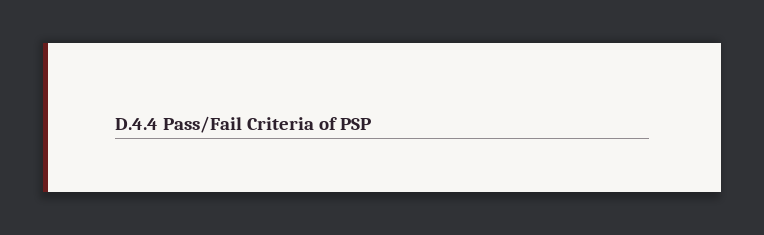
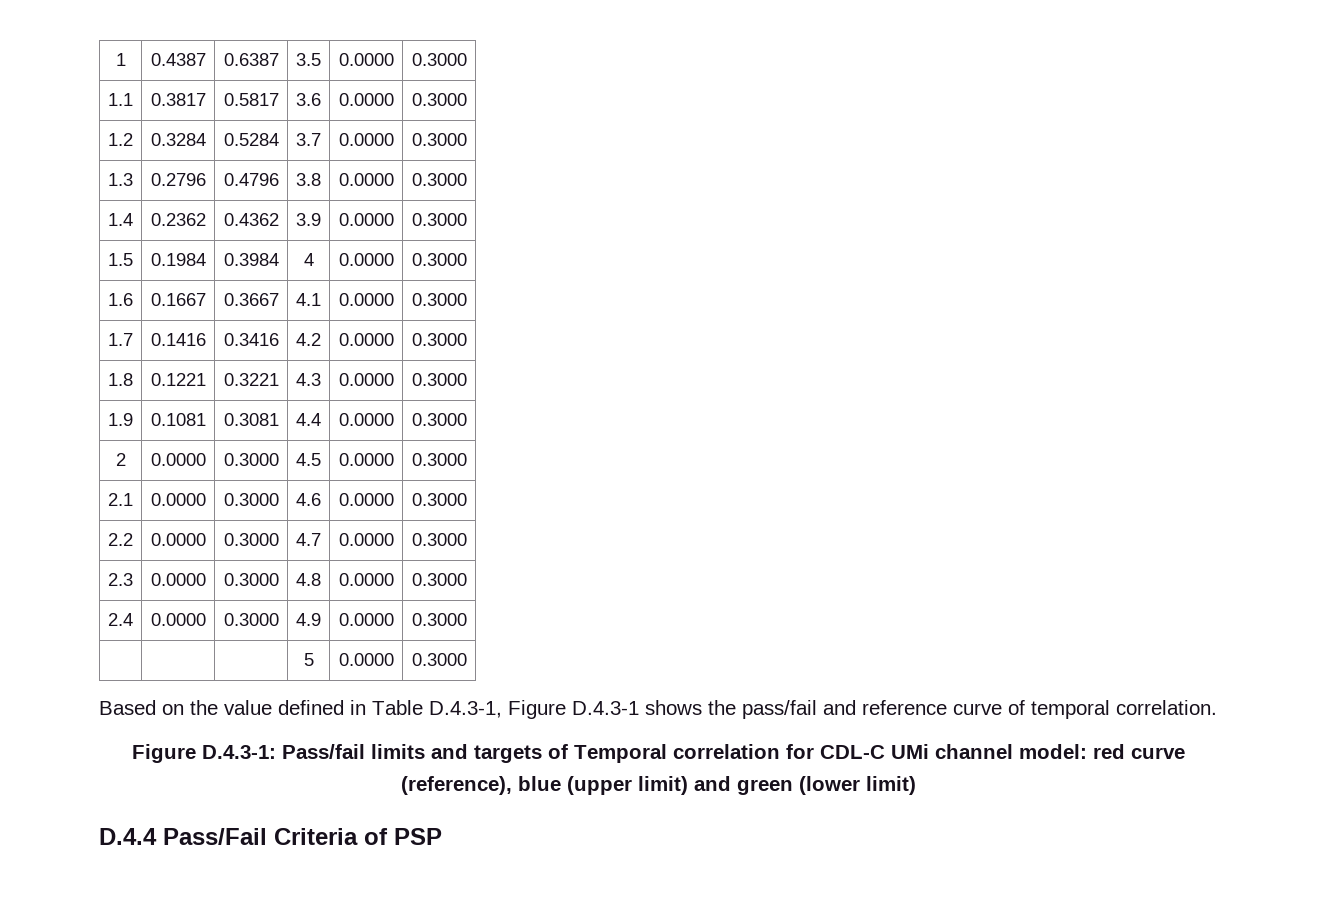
(115, 124) none -> [115,53,126,66] [150,53,206,66] [223,53,279,66] [296,53,321,66] [338,53,394,66] [411,53,467,66] [108,93,133,106] [150,93,206,106] [223,93,279,106] [296,93,321,106] [338,93,394,106] [411,93,467,106] [108,133,133,146] [150,133,206,146] [223,133,279,146] [296,133,321,146] [338,133,394,146] [411,133,467,146] [108,173,133,186] [150,173,206,186] [223,173,279,186] [296,173,321,186] [338,173,394,186] [411,173,467,186] [108,213,133,226] [150,213,206,226] [223,213,279,226] [296,213,321,226] [338,213,394,226] [411,213,467,226] [108,253,133,266] [150,253,206,266] [223,253,279,266] [303,253,314,266] [338,253,394,266] [411,253,467,266] [108,293,133,306] [150,293,206,306] [223,293,279,306] [296,293,321,306] [338,293,394,306] [411,293,467,306] [108,333,133,346] [150,333,206,346] [223,333,279,346] [296,333,321,346] [338,333,394,346] [411,333,467,346] [108,373,133,386] [150,373,206,386] [223,373,279,386] [296,373,321,386] [338,373,394,386] [411,373,467,386] [108,413,133,426] [150,413,206,426] [223,413,279,426] [296,413,321,426] [338,413,394,426] [411,413,467,426] [115,453,126,466] [150,453,206,466] [223,453,279,466] [296,453,321,466] [338,453,394,466] [411,453,467,466] [108,493,133,506] [150,493,206,506] [223,493,279,506] [296,493,321,506] [338,493,394,506] [411,493,467,506] [108,533,133,546] [150,533,206,546] [223,533,279,546] [296,533,321,546] [338,533,394,546] [411,533,467,546] [108,573,133,586] [150,573,206,586] [223,573,279,586] [296,573,321,586] [338,573,394,586] [411,573,467,586] [108,613,133,626] [150,613,206,626] [223,613,279,626] [296,613,321,626] [338,613,394,626] [411,613,467,626] [303,653,314,666] [338,653,394,666] [411,653,467,666] [99,700,1217,719] [132,744,1185,763] [401,776,916,795] 1 | 0.4387 | 0.6387 | 3.5 | 0.0000 | 0.3000 // 1.1 | 0.3817 | 0.5817 | 3.6 | 0.0000 | 0.3000 // 1.2 | 0.3284 | 0.5284 | 3.7 | 0.0000 | 0.3000 // 1.3 | 0.2796 | 0.4796 | 3.8 | 0.0000 | 0.3000 // 1.4 | 0.2362 | 0.4362 | 3.9 | 0.0000 | 0.3000 // 1.5 | 0.1984 | 0.3984 | 4 | 0.0000 | 0.3000 // 1.6 | 0.1667 | 0.3667 | 4.1 | 0.0000 | 0.3000 // 1.7 | 0.1416 | 0.3416 | 4.2 | 0.0000 | 0.3000 // 1.8 | 0.1221 | 0.3221 | 4.3 | 0.0000 | 0.3000 // 1.9 | 0.1081 | 0.3081 | 4.4 | 0.0000 | 0.3000 // 2 | 0.0000 | 0.3000 | 4.5 | 0.0000 | 0.3000 // 2.1 | 0.0000 | 0.3000 | 4.6 | 0.0000 | 0.3000 // 2.2 | 0.0000 | 0.3000 | 4.7 | 0.0000 | 0.3000 // 2.3 | 0.0000 | 0.3000 | 4.8 | 0.0000 | 0.3000 // 2.4 | 0.0000 | 0.3000 | 4.9 | 0.0000 | 0.3000 // | | | 5 | 0.0000 | 0.3000 // Based on the value defined in Table D.4.3-1, Figure D.4.3-1 shows the pass/fail and reference curve of temporal correlation. // Figure D.4.3-1: Pass/fail limits and targets of Temporal correlation for CDL-C UMi channel model: red curve (reference), blue (upper limit) and green (lower limit) //

